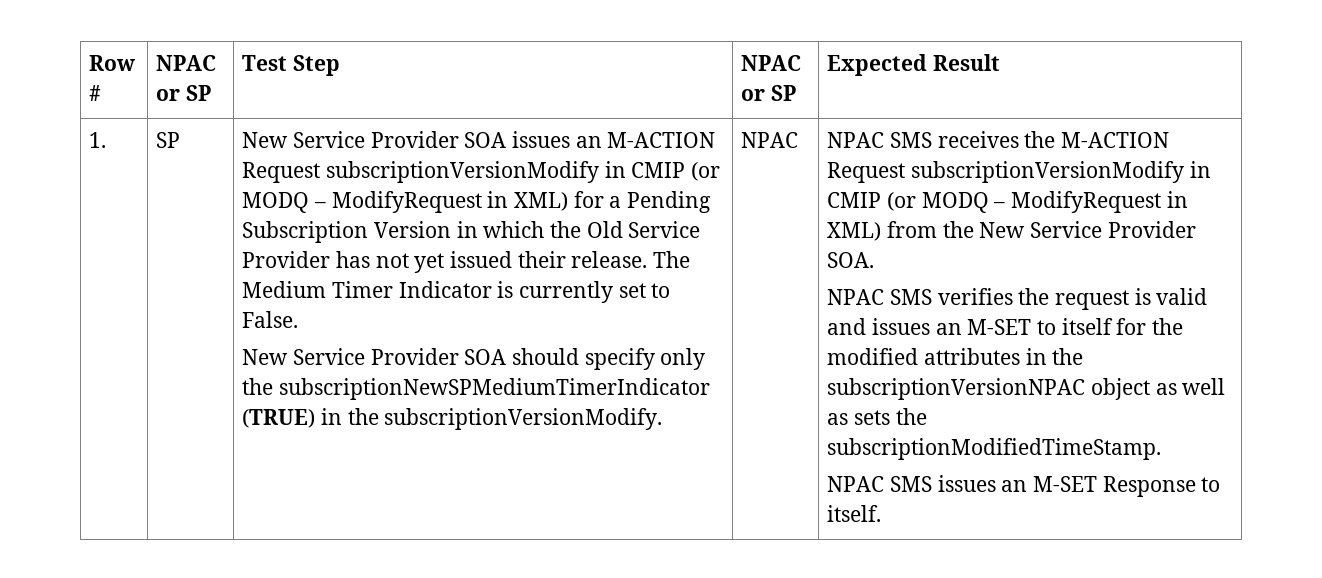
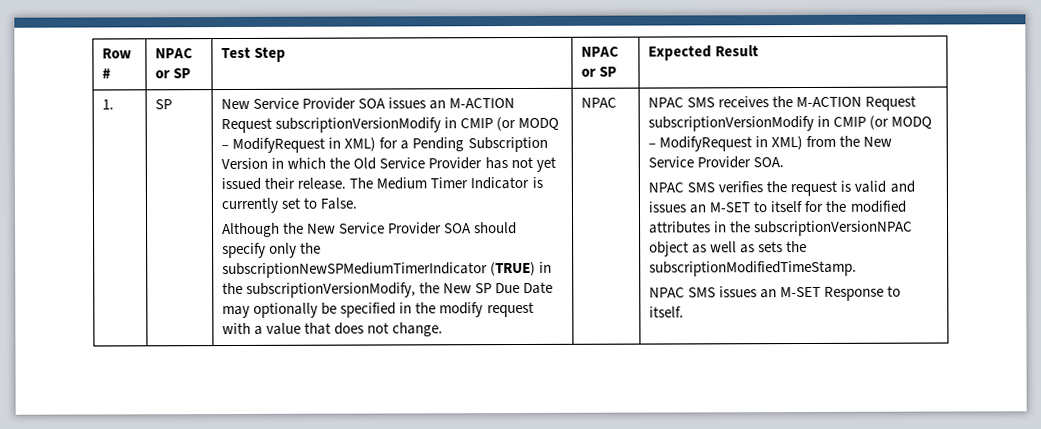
(299, 319) none -> [222,222,305,238] Although the
[384,408,663,430] subscriptionVersionModify. -> [246,281,554,298] [222,301,534,319] [222,322,444,337] subscriptionVersionModify, the New SP Due Date may optionally be specified in the modify request with a value that does not change.

